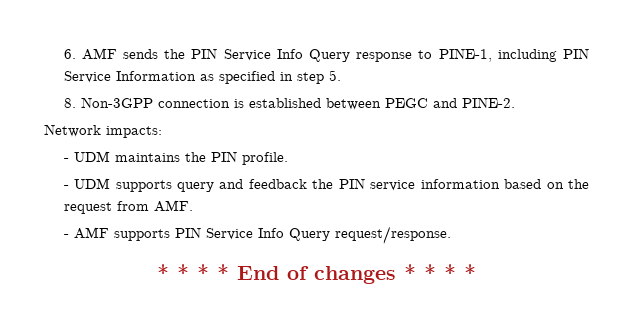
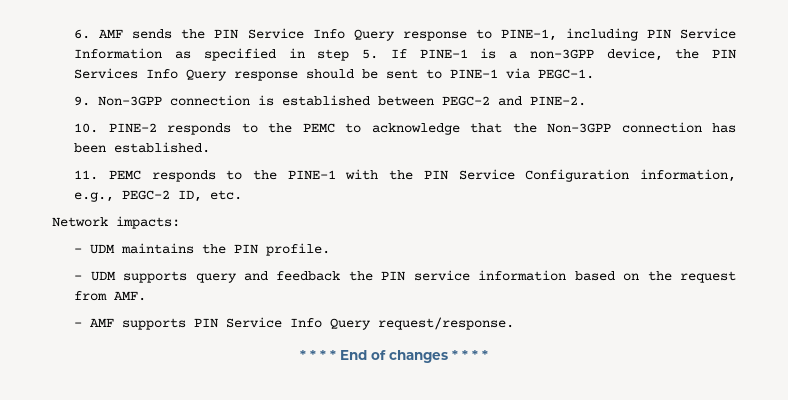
[63,98,76,108] // 8. -> [390,48,736,61] [74,68,595,81] [74,96,91,106] If PINE-1 is a non-3GPP device, the PIN Services Info Query response should be sent to PINE-1 via PEGC-1. // 9.
[384,98,428,108] PEGC -> [442,96,491,106] PEGC-2
(515, 102) none -> [74,122,736,135] [74,142,211,153] [74,169,736,182] [74,190,243,202] // 10. PINE-2 responds to the PEMC to acknowledge that the Non-3GPP connection has been established. // 11. PEMC responds to the PINE-1 with the PIN Service Configuration information, e.g., PEGC-2 ID, etc.

